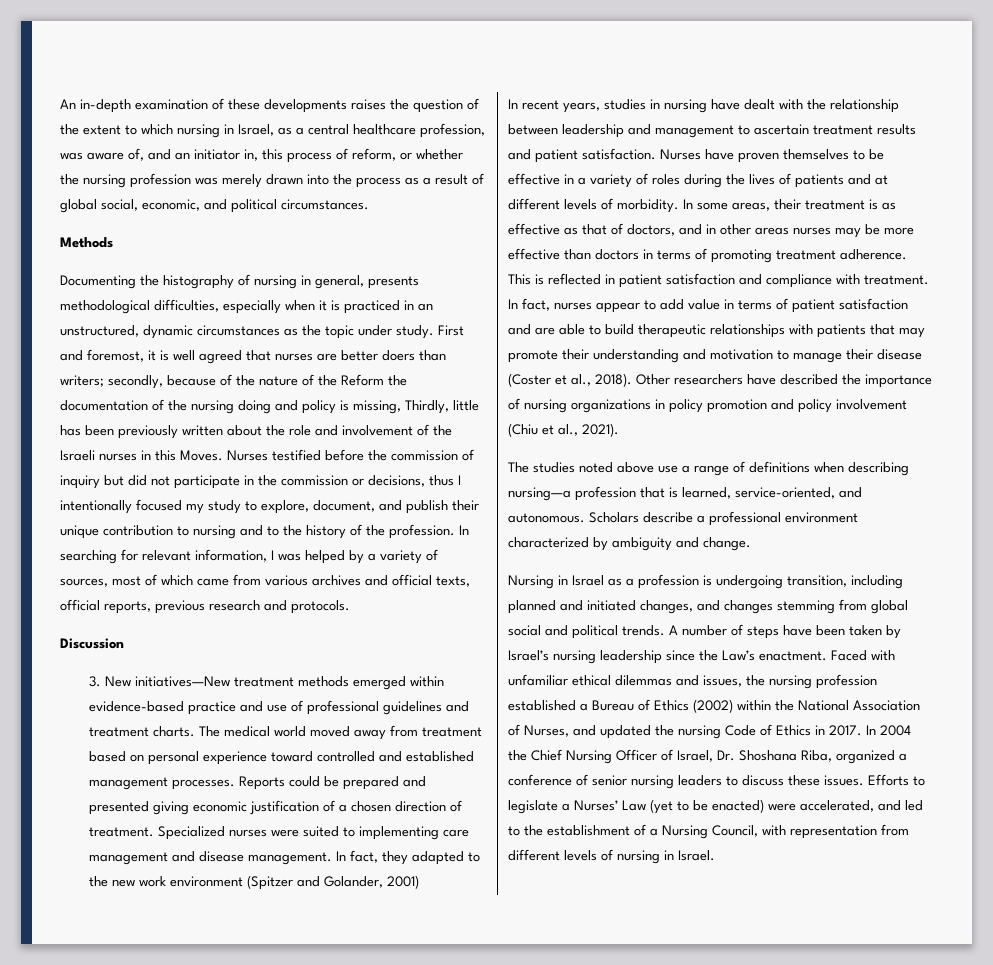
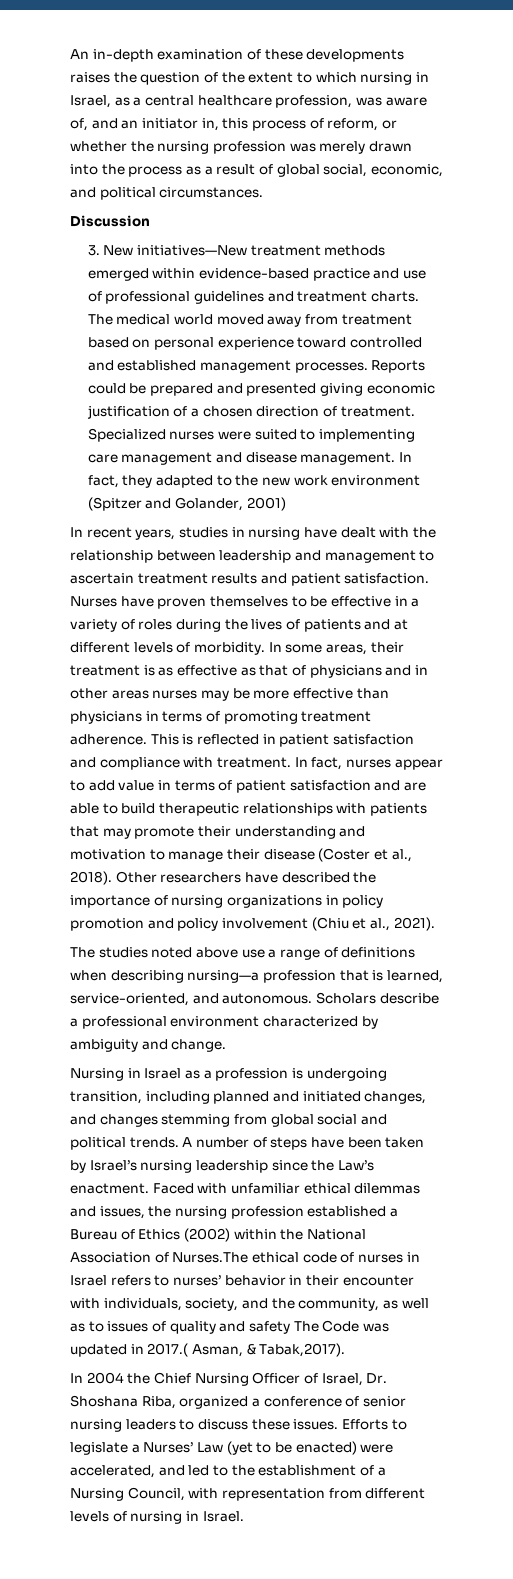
[60,237,113,248] [60,274,419,289] [60,299,433,314] [60,325,464,339] [60,349,446,364] [60,374,407,389] [60,399,479,414] [60,424,452,439] [60,449,474,461] [60,475,461,489] [60,499,479,514] [60,524,469,539] [60,549,438,564] [60,574,470,587] [60,599,350,614] // Methods // Documenting the histography of nursing in general, presents methodological difficulties, especially when it is practiced in an unstructured, dynamic circumstances as the topic under study. First and foremost, it is well agreed that nurses are better doers than writers; secondly, because of the nature of the Reform the documentation of the nursing doing and policy is missing, Thirdly, little has been previously written about the role and involvement of the Israeli nurses in this Moves. Nurses testified before the commission of inquiry but did not participate in the commission or decisions, thus I intentionally focused my study to explore, document, and publish their unique contribution to nursing and to the history of the profession. In searching for relevant information, I was helped by a variety of sources, most of which came from various archives and official texts, official reports, previous research and protocols. -> (264, 192) none
[627,224,675,236] doctors, -> [309,665,382,678] physicians
[595,249,639,260] doctors -> [70,711,142,724] physicians
[524,724,862,739] Nurses, and updated the nursing Code of Ethics in 2017. -> [172,1252,420,1263] [70,1275,414,1286] [70,1298,429,1311] [70,1320,389,1334] [70,1343,346,1357] Nurses.The ethical code of nurses in Israel refers to nurses’ behavior in their encounter with individuals, society, and the community, as well as to issues of quality and safety The Code was updated in 2017.( Asman, & Tabak,2017). //

